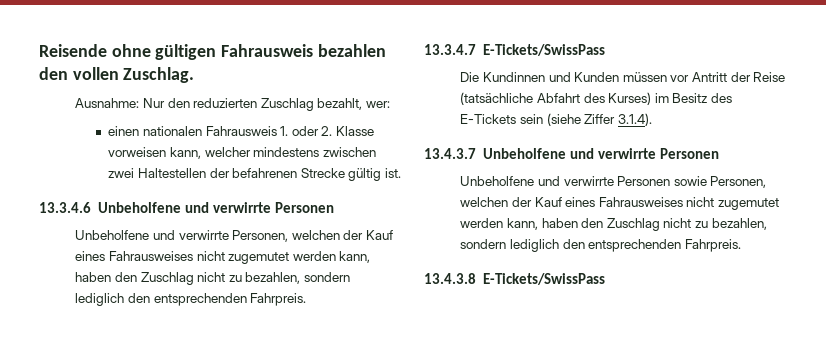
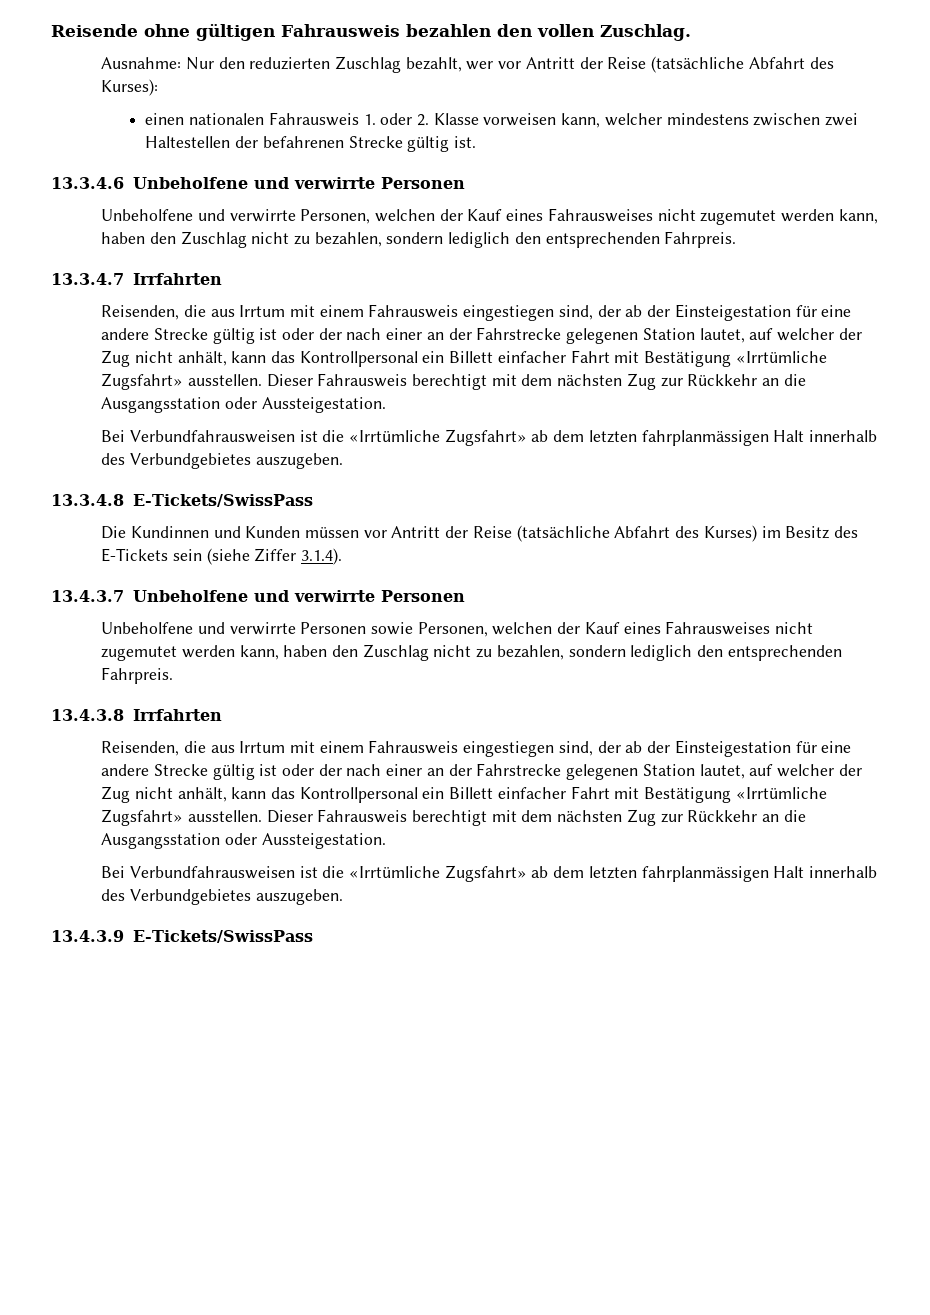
[366,101,391,108] wer: -> [466,56,834,73] [101,79,159,96] wer vor Antritt der Reise (tatsächliche Abfahrt des Kurses):
(476, 49) none -> [132,273,222,285] [101,304,852,321] [101,327,862,344] [101,350,827,367] [101,373,806,390] [101,397,386,413] [101,429,878,446] [101,453,343,469] [51,494,124,506] Irrfahrten // Reisenden, die aus Irrtum mit einem Fahrausweis eingestiegen sind, der ab der Einsteigestation für eine andere Strecke gültig ist oder der nach einer an der Fahrstrecke gelegenen Station lautet, auf welcher der Zug nicht anhält, kann das Kontrollpersonal ein Billett einfacher Fahrt mit Bestätigung «Irrtümliche Zugsfahrt» ausstellen. Dieser Fahrausweis berechtigt mit dem nächsten Zug zur Rückkehr an die Ausgangsstation oder Aussteigestation. // Bei Verbundfahrausweisen ist die «Irrtümliche Zugsfahrt» ab dem letzten fahrplanmässigen Halt innerhalb des Verbundgebietes auszugeben. // 13.3.4.8
(476, 278) none -> [132,709,222,721] [101,740,852,757] [101,763,862,780] [101,786,827,803] [101,809,806,826] [101,833,386,849] [101,865,878,882] [101,889,343,905] [51,930,124,942] Irrfahrten // Reisenden, die aus Irrtum mit einem Fahrausweis eingestiegen sind, der ab der Einsteigestation für eine andere Strecke gültig ist oder der nach einer an der Fahrstrecke gelegenen Station lautet, auf welcher der Zug nicht anhält, kann das Kontrollpersonal ein Billett einfacher Fahrt mit Bestätigung «Irrtümliche Zugsfahrt» ausstellen. Dieser Fahrausweis berechtigt mit dem nächsten Zug zur Rückkehr an die Ausgangsstation oder Aussteigestation. // Bei Verbundfahrausweisen ist die «Irrtümliche Zugsfahrt» ab dem letzten fahrplanmässigen Halt innerhalb des Verbundgebietes auszugeben. // 13.4.3.9

